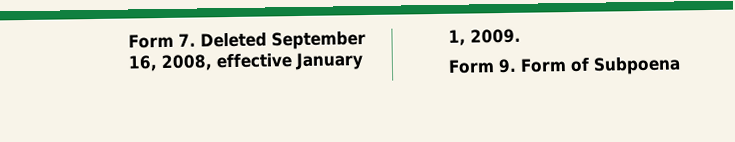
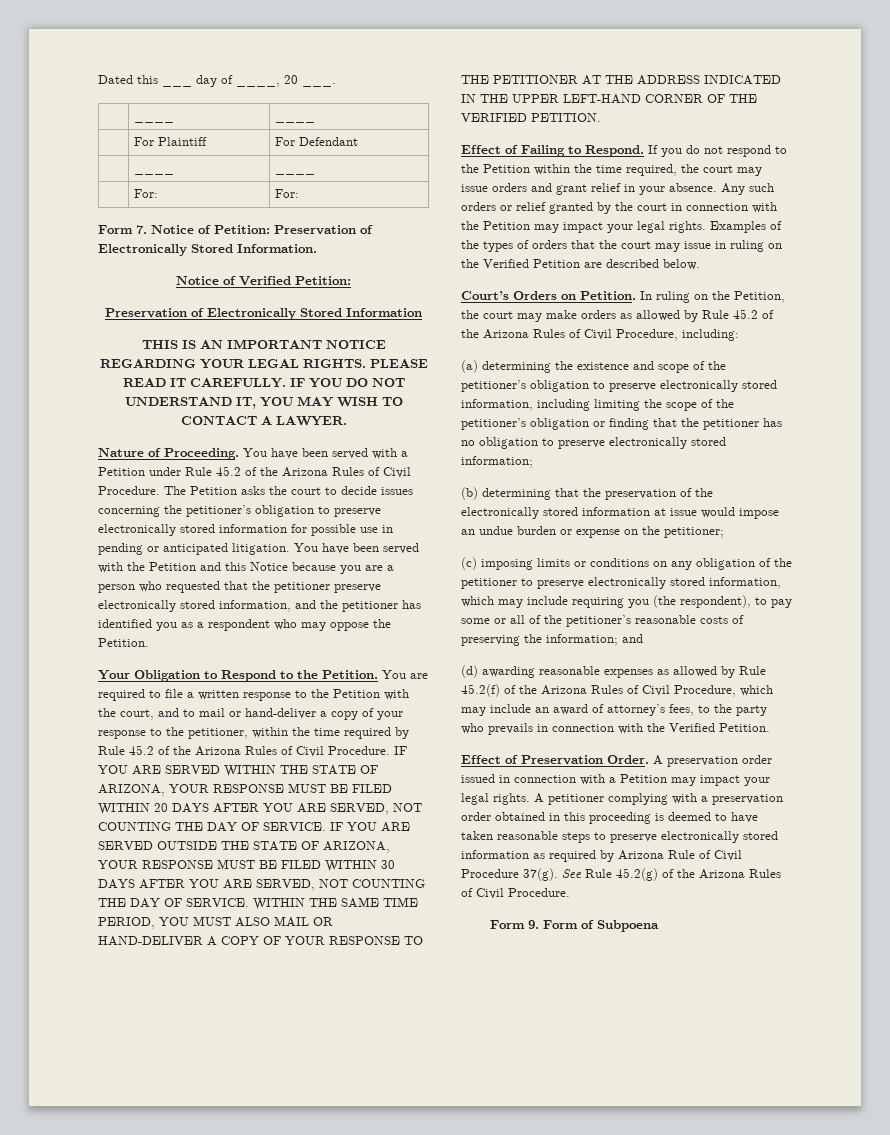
[127,31,366,50] [127,52,363,72] [447,28,521,46] Form 7. Deleted September 16, 2008, effective January 1, 2009. -> [98,75,158,84] [162,75,336,87] [134,120,175,123] [275,120,316,123] [134,137,208,146] [275,137,359,146] [134,172,175,175] [275,172,316,175] [134,189,159,198] [275,189,300,198] [98,225,373,235] [98,244,317,256] [176,276,351,286] [105,308,422,320] [141,339,386,349] [99,359,428,369] [122,378,405,388] [124,396,403,409] [180,416,347,426] [98,448,408,460] [98,466,411,478] [98,486,413,495] [98,505,381,517] [98,524,393,536] [98,543,419,555] [98,562,394,574] [98,581,381,593] [98,600,421,612] [98,619,391,631] [98,638,149,647] [98,670,428,682] [98,689,409,701] [98,708,403,720] [98,727,409,739] [98,745,407,757] [98,765,378,777] [98,783,392,796] [98,803,422,815] [98,822,410,832] [98,841,390,853] [98,859,395,872] [98,879,425,891] [98,897,418,910] [98,916,333,929] [98,936,423,946] [461,75,781,85] [461,94,757,104] [461,113,601,122] [461,145,787,157] [461,164,762,176] [461,183,774,195] [461,202,777,214] [461,221,782,233] [461,240,782,252] [461,259,700,270] [461,291,785,303] [461,309,774,322] [461,329,739,341] [461,360,726,373] [461,380,777,392] [461,399,734,411] [461,418,782,430] [461,437,726,449] [461,456,533,468] [461,487,713,500] [461,507,779,519] [461,526,724,538] [461,557,792,570] [461,577,781,589] [461,595,792,608] [461,615,744,627] [461,634,643,646] [461,665,766,678] [461,684,773,697] [461,704,767,716] [461,723,770,735] [461,755,772,767] [461,774,770,786] [461,793,783,805] [461,812,758,824] [461,831,778,843] [461,850,742,862] [461,868,781,881] [461,888,570,899] Dated this ___ day of ____, 20 ___. // | ____ | ____ // | For Plaintiff | For Defendant // | ____ | ____ // | For: | For: // Form 7. Notice of Petition: Preservation of Electronically Stored Information. // Notice of Verified Petition: // Preservation of Electronically Stored Information // THIS IS AN IMPORTANT NOTICE REGARDING YOUR LEGAL RIGHTS. PLEASE READ IT CAREFULLY. IF YOU DO NOT UNDERSTAND IT, YOU MAY WISH TO CONTACT A LAWYER. // Nature of Proceeding. You have been served with a Petition under Rule 45.2 of the Arizona Rules of Civil Procedure. The Petition asks the court to decide issues concerning the petitioner’s obligation to preserve electronically stored information for possible use in pending or anticipated litigation. You have been served with the Petition and this Notice because you are a person who requested that the petitioner preserve electronically stored information, and the petitioner has identified you as a respondent who may oppose the Petition. // Your Obligation to Respond to the Petition. You are required to file a written response to the Petition with the court, and to mail or hand-deliver a copy of your response to the petitioner, within the time required by Rule 45.2 of the Arizona Rules of Civil Procedure. IF YOU ARE SERVED WITHIN THE STATE OF ARIZONA, YOUR RESPONSE MUST BE FILED WITHIN 20 DAYS AFTER YOU ARE SERVED, NOT COUNTING THE DAY OF SERVICE. IF YOU ARE SERVED OUTSIDE THE STATE OF ARIZONA, YOUR RESPONSE MUST BE FILED WITHIN 30 DAYS AFTER YOU ARE SERVED, NOT COUNTING THE DAY OF SERVICE. WITHIN THE SAME TIME PERIOD, YOU MUST ALSO MAIL OR HAND-DELIVER A COPY OF YOUR RESPONSE TO THE PETITIONER AT THE ADDRESS INDICATED IN THE UPPER LEFT-HAND CORNER OF THE VERIFIED PETITION. // Effect of Failing to Respond. If you do not respond to the Petition within the time required, the court may issue orders and grant relief in your absence. Any such orders or relief granted by the court in connection with the Petition may impact your legal rights. Examples of the types of orders that the court may issue in ruling on the Verified Petition are described below. // Court’s Orders on Petition. In ruling on the Petition, the court may make orders as allowed by Rule 45.2 of the Arizona Rules of Civil Procedure, including: // (a) determining the existence and scope of the petitioner’s obligation to preserve electronically stored information, including limiting the scope of the petitioner’s obligation or finding that the petitioner has no obligation to preserve electronically stored information; // (b) determining that the preservation of the electronically stored information at issue would impose an undue burden or expense on the petitioner; // (c) imposing limits or conditions on any obligation of the petitioner to preserve electronically stored information, which may include requiring you (the respondent), to pay some or all of the petitioner’s reasonable costs of preserving the information; and // (d) awarding reasonable expenses as allowed by Rule 45.2(f) of the Arizona Rules of Civil Procedure, which may include an award of attorney’s fees, to the party who prevails in connection with the Verified Petition. // Effect of Preservation Order. A preservation order issued in connection with a Petition may impact your legal rights. A petitioner complying with a preservation order obtained in this proceeding is deemed to have taken reasonable steps to preserve electronically stored information as required by Arizona Rule of Civil Procedure 37(g). See Rule 45.2(g) of the Arizona Rules of Civil Procedure.

